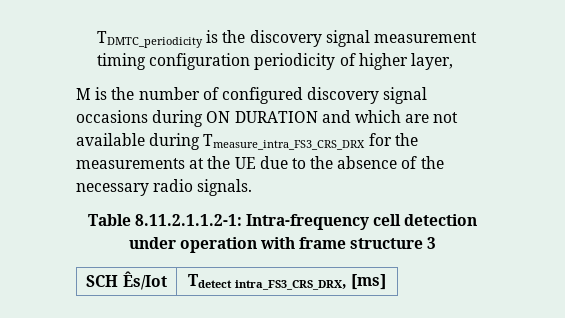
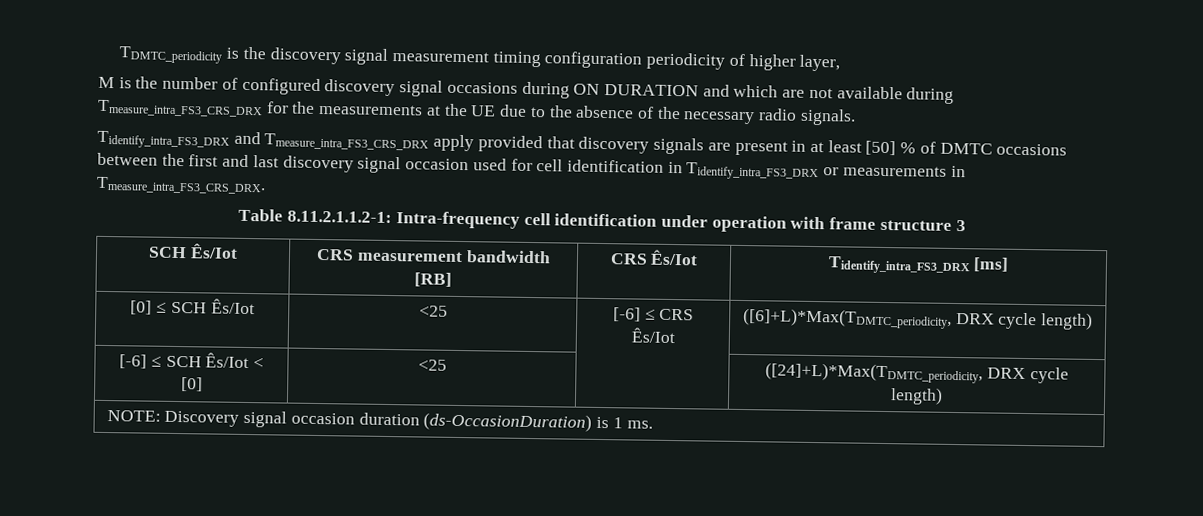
(253, 187) none -> [97,130,1068,156] [97,152,966,181] [96,176,266,195] // Tidentify_intra_FS3_DRX and Tmeasure_intra_FS3_CRS_DRX apply provided that discovery signals are present in at least [50] % of DMTC occasions between the first and last discovery signal occasion used for cell identification in Tidentify_intra_FS3_DRX or measurements in Tmeasure_intra_FS3_CRS_DRX.
[404,214,478,226] detection -> [554,213,658,227] identification
[187,274,387,290] Tdetect intra_FS3_CRS_DRX, [ms] -> [316,248,551,264] [414,272,452,287] [609,249,699,266] [827,256,1010,275] [130,298,255,315] [418,305,448,317] [612,307,695,322] [630,327,676,344] [742,307,1094,330] [119,352,264,369] [180,377,203,392] [417,359,447,371] [765,362,1069,384] [890,387,943,405] [106,410,653,432] CRS measurement bandwidth [RB] | CRS Ês/Iot | Tidentify_intra_FS3_DRX [ms] // [0] ≤ SCH Ês/Iot | <25 | [-6] ≤ CRS Ês/Iot | ([6]+L)*Max(TDMTC_periodicity, DRX cycle length) // [-6] ≤ SCH Ês/Iot < [0] | <25 | | ([24]+L)*Max(TDMTC_periodicity, DRX cycle length) // NOTE: Discovery signal occasion duration (ds-OccasionDuration) is 1 ms.

